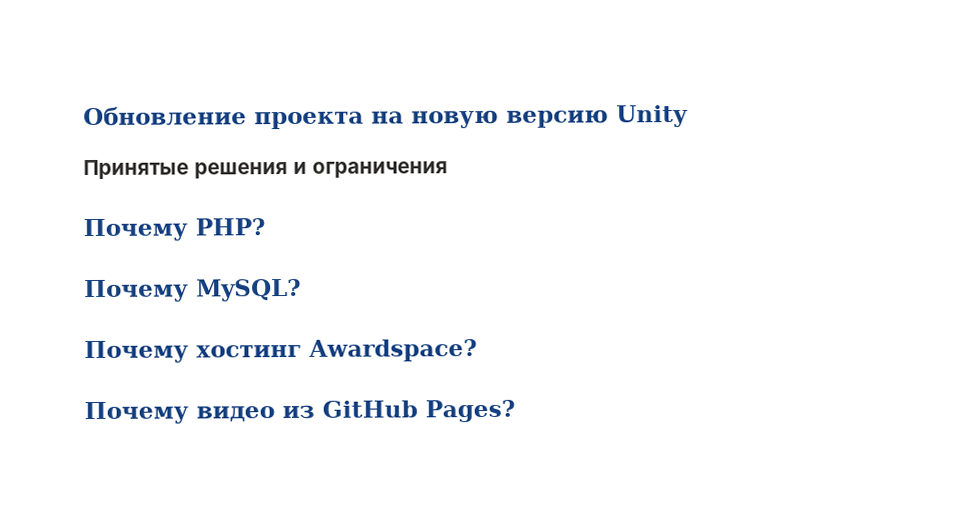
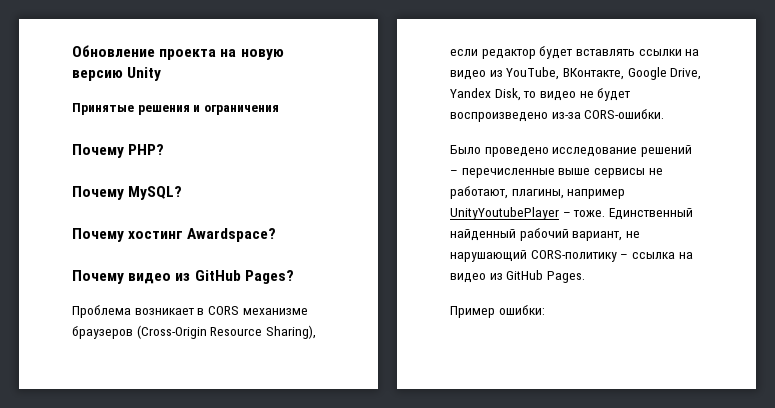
(515, 411) none -> [72,305,308,318] [72,325,316,339] [450,46,700,59] [450,67,702,80] [450,88,631,101] [450,109,665,122] [450,145,692,157] [450,168,663,178] [450,186,626,199] [450,207,693,220] [450,228,640,241] [450,250,693,262] [450,270,585,283] [450,305,545,318] // Проблема возникает в CORS механизме браузеров (Cross-Origin Resource Sharing), если редактор будет вставлять ссылки на видео из YouTube, ВКонтакте, Google Drive, Yandex Disk, то видео не будет воспроизведено из-за CORS-ошибки. // Было проведено исследование решений – перечисленные выше сервисы не работают, плагины, например UnityYoutubePlayer – тоже. Единственный найденный рабочий вариант, не нарушающий CORS-политику – ссылка на видео из GitHub Pages. // Пример ошибки:

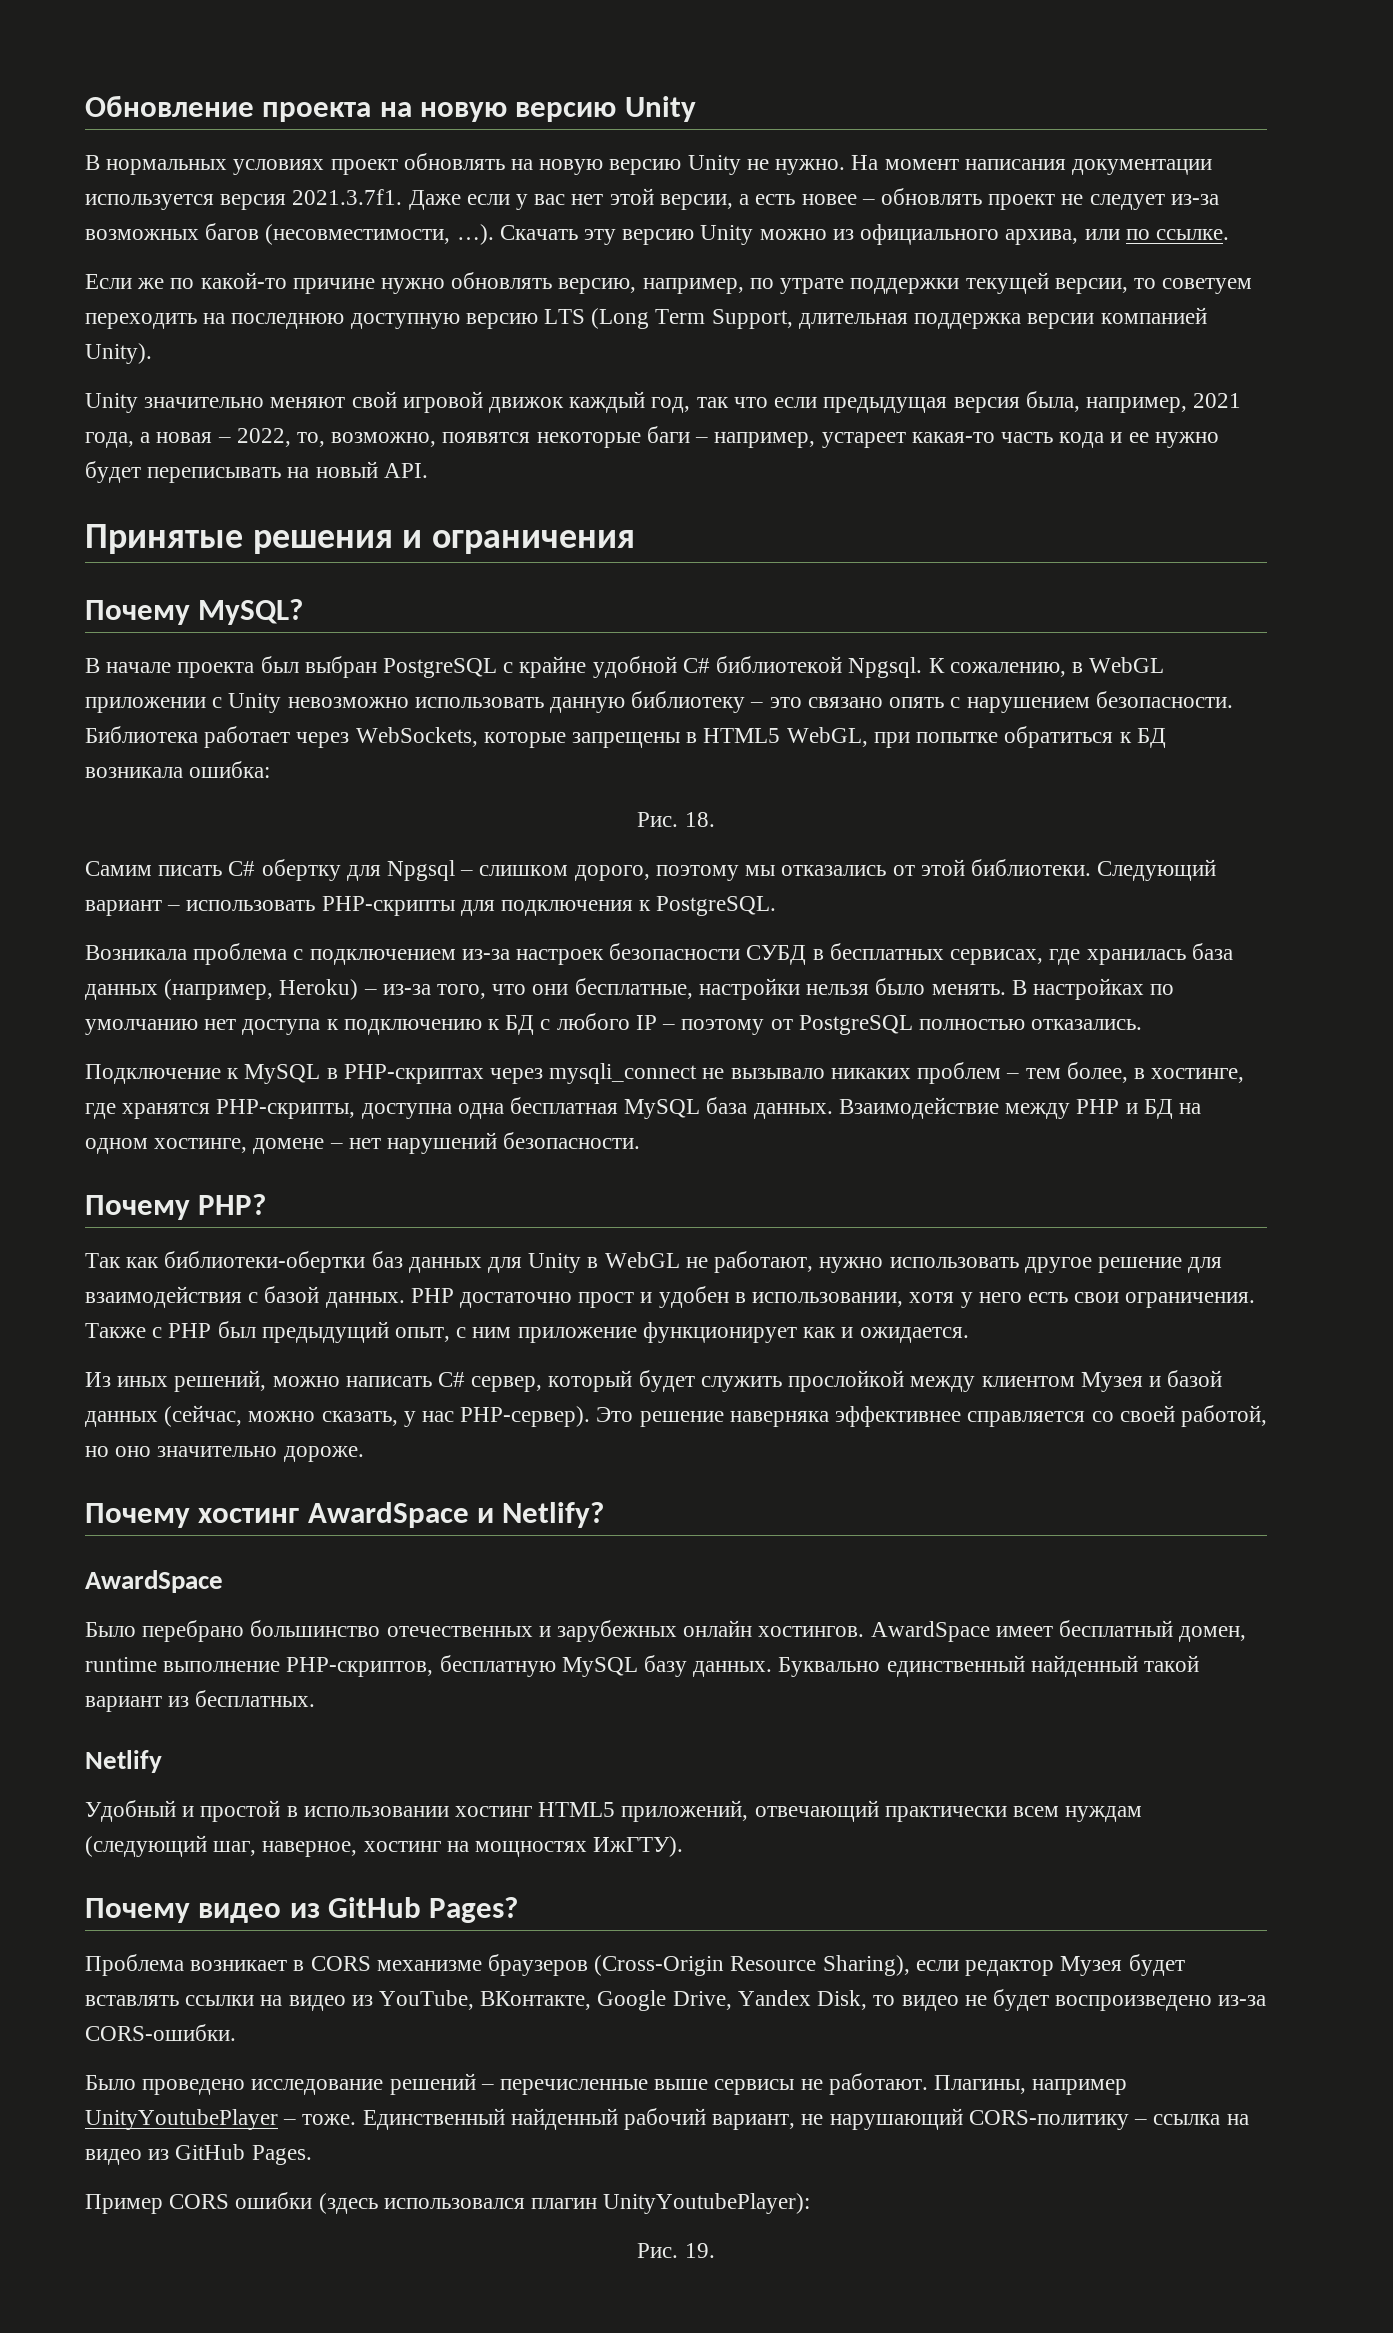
[72,103,279,115] [72,144,165,158] [72,186,183,200] [72,228,277,242] Принятые решения и ограничения // Почему PHP? // Почему MySQL? // Почему хостинг Awardspace? -> [85,153,1212,175] [85,188,1219,210] [85,223,1229,245] [85,272,1253,294] [85,307,1207,329] [85,343,152,364] [85,391,1242,413] [85,426,1219,448] [85,461,428,483] [85,524,636,554] [85,599,304,625] [85,656,1165,678] [85,691,1233,713] [85,726,1166,748] [85,761,271,778] [637,812,715,827] [85,859,1217,881] [85,896,777,916] [85,943,1233,965] [85,978,1175,1000] [85,1013,1143,1035] [85,1062,1245,1084] [85,1097,1201,1119] [85,1132,641,1154] [85,1194,267,1220] [85,1251,1223,1273] [85,1286,1256,1308] [85,1321,969,1343] [85,1370,1223,1392] [85,1405,1267,1427] [85,1446,364,1462] [85,1502,605,1528] [85,1570,223,1593] [85,1620,1247,1642] [85,1655,1200,1677] [85,1690,316,1712] [85,1750,162,1773] [85,1800,1143,1822] [85,1835,684,1857] В нормальных условиях проект обновлять на новую версию Unity не нужно. На момент написания документации используется версия 2021.3.7f1. Даже если у вас нет этой версии, а есть новее – обновлять проект не следует из-за возможных багов (несовместимости, …). Скачать эту версию Unity можно из официального архива, или по ссылке. // Если же по какой-то причине нужно обновлять версию, например, по утрате поддержки текущей версии, то советуем переходить на последнюю доступную версию LTS (Long Term Support, длительная поддержка версии компанией Unity). // Unity значительно меняют свой игровой движок каждый год, так что если предыдущая версия была, например, 2021 года, а новая – 2022, то, возможно, появятся некоторые баги – например, устареет какая-то часть кода и ее нужно будет переписывать на новый API. // Принятые решения и ограничения // Почему MySQL? // В начале проекта был выбран PostgreSQL с крайне удобной C# библиотекой Npgsql. К сожалению, в WebGL приложении с Unity невозможно использовать данную библиотеку – это связано опять с нарушением безопасности. Библиотека работает через WebSockets, которые запрещены в HTML5 WebGL, при попытке обратиться к БД возникала ошибка: // Рис. 18. // Самим писать C# обертку для Npgsql – слишком дорого, поэтому мы отказались от этой библиотеки. Следующий вариант – использовать PHP-скрипты для подключения к PostgreSQL. // Возникала проблема с подключением из-за настроек безопасности СУБД в бесплатных сервисах, где хранилась база данных (например, Heroku) – из-за того, что они бесплатные, настройки нельзя было менять. В настройках по умолчанию нет доступа к подключению к БД с любого IP – поэтому от PostgreSQL полностью отказались. // Подключение к MySQL в PHP-скриптах через mysqli_connect не вызывало никаких проблем – тем более, в хостинге, где хранятся PHP-скрипты, доступна одна бесплатная MySQL база данных. Взаимодействие между PHP и БД на одном хостинге, домене – нет нарушений безопасности. // Почему PHP? // Так как библиотеки-обертки баз данных для Unity в WebGL не работают, нужно использовать другое решение для взаимодействия с базой данных. PHP достаточно прост и удобен в использовании, хотя у него есть свои ограничения. Также с PHP был предыдущий опыт, с ним приложение функционирует как и ожидается. // Из иных решений, можно написать C# сервер, который будет служить прослойкой между клиентом Музея и базой данных (сейчас, можно сказать, у нас PHP-сервер). Это решение наверняка эффективнее справляется со своей работой, но оно значительно дороже. // Почему хостинг AwardSpace и Netlify? // AwardSpace // Было перебрано большинство отечественных и зарубежных онлайн хостингов. AwardSpace имеет бесплатный домен, runtime выполнение PHP-скриптов, бесплатную MySQL базу данных. Буквально единственный найденный такой вариант из бесплатных. // Netlify // Удобный и простой в использовании хостинг HTML5 приложений, отвечающий практически всем нуждам (следующий шаг, наверное, хостинг на мощностях ИжГТУ).
(536, 54) none -> [1060,1956,1123,1976] Музея
[450,186,564,199] работают, плагины, -> [828,2073,1027,2095] работают. Плагины,
[498,305,545,315] ошибки: -> [169,2192,811,2214] [637,2243,715,2258] CORS ошибки (здесь использовался плагин UnityYoutubePlayer): // Рис. 19.

